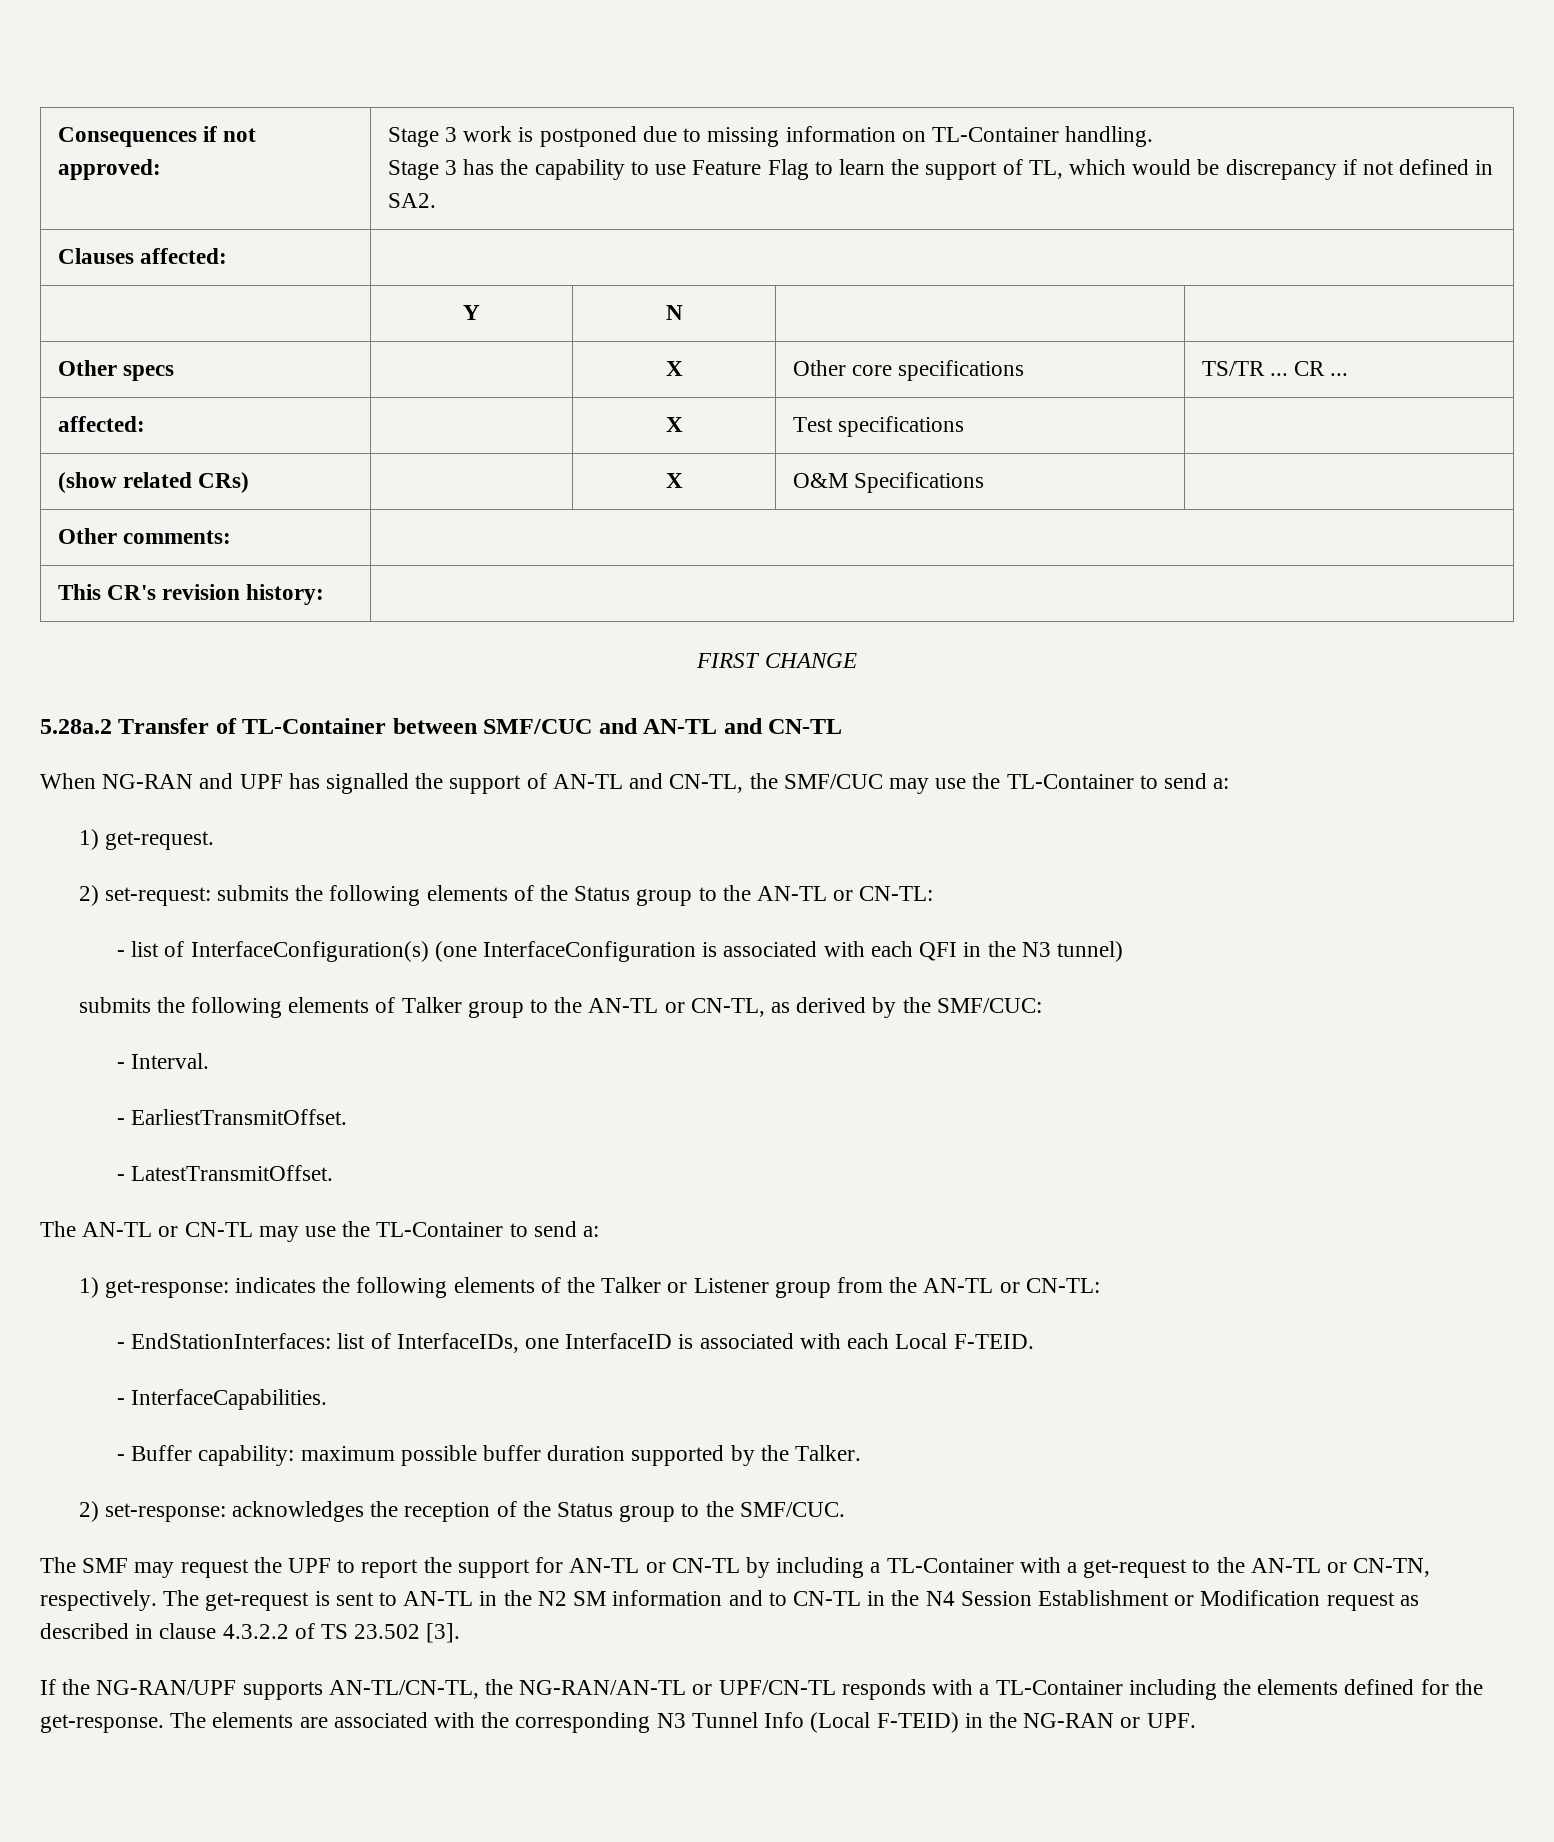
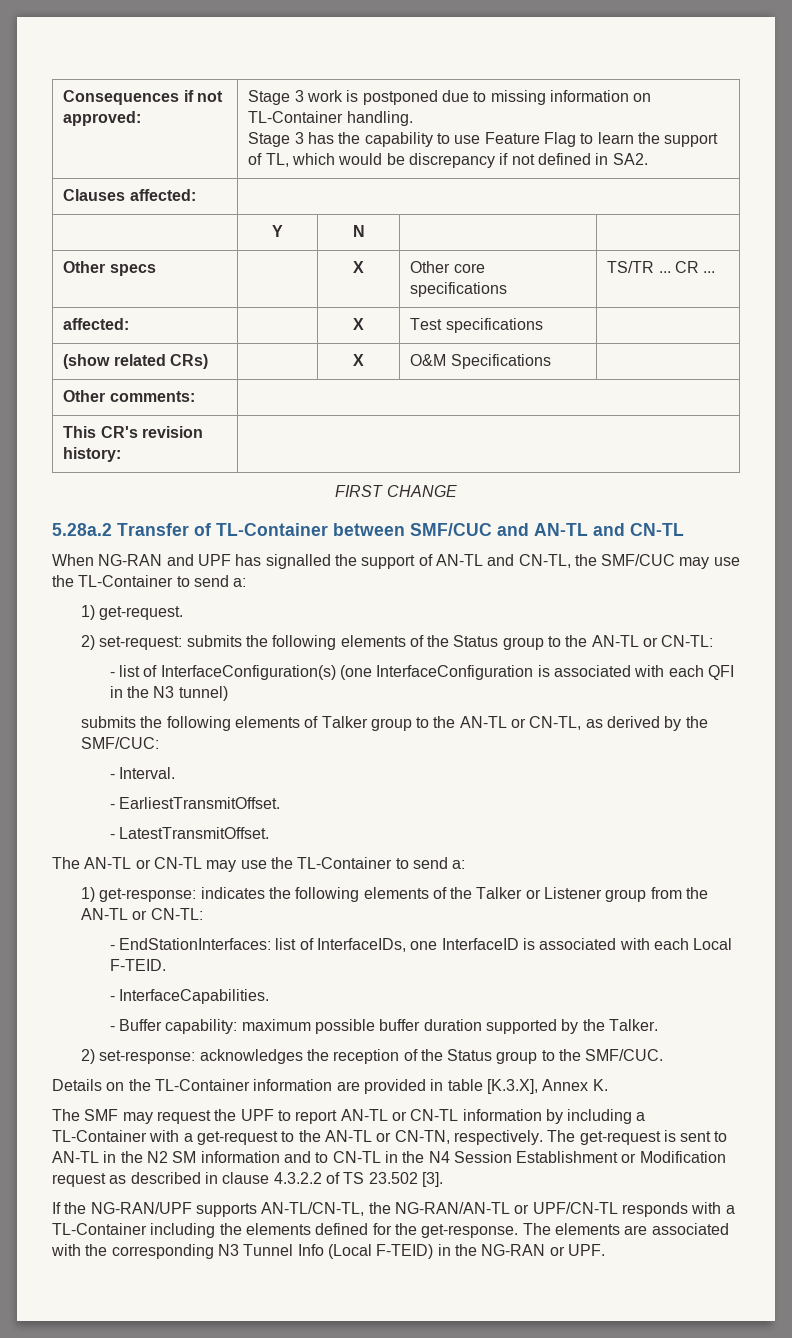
(845, 1509) none -> [52,1079,608,1094] // Details on the TL-Container information are provided in table [K.3.X], Annex K.
[423,1557,740,1578] the support for AN-TL or CN-TL -> [340,1109,542,1121] AN-TL or CN-TL information

